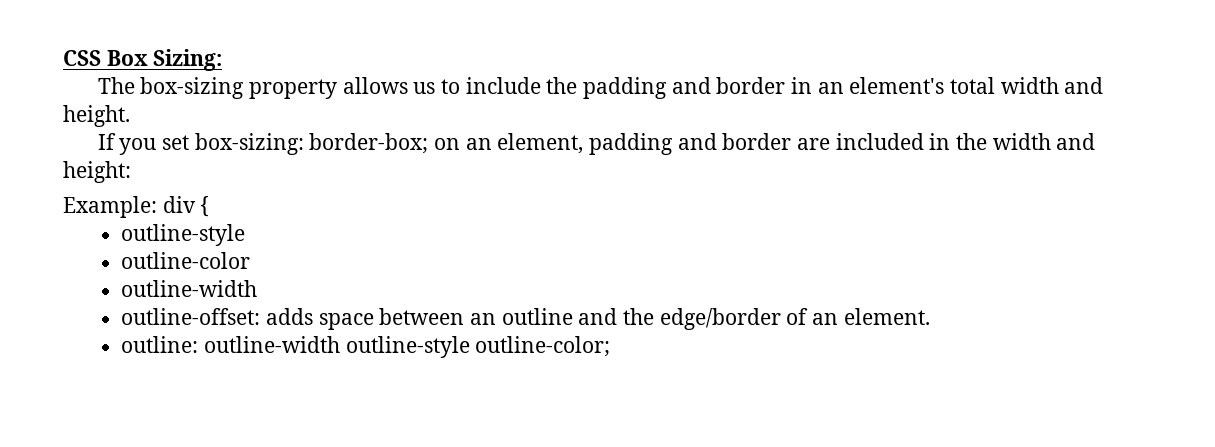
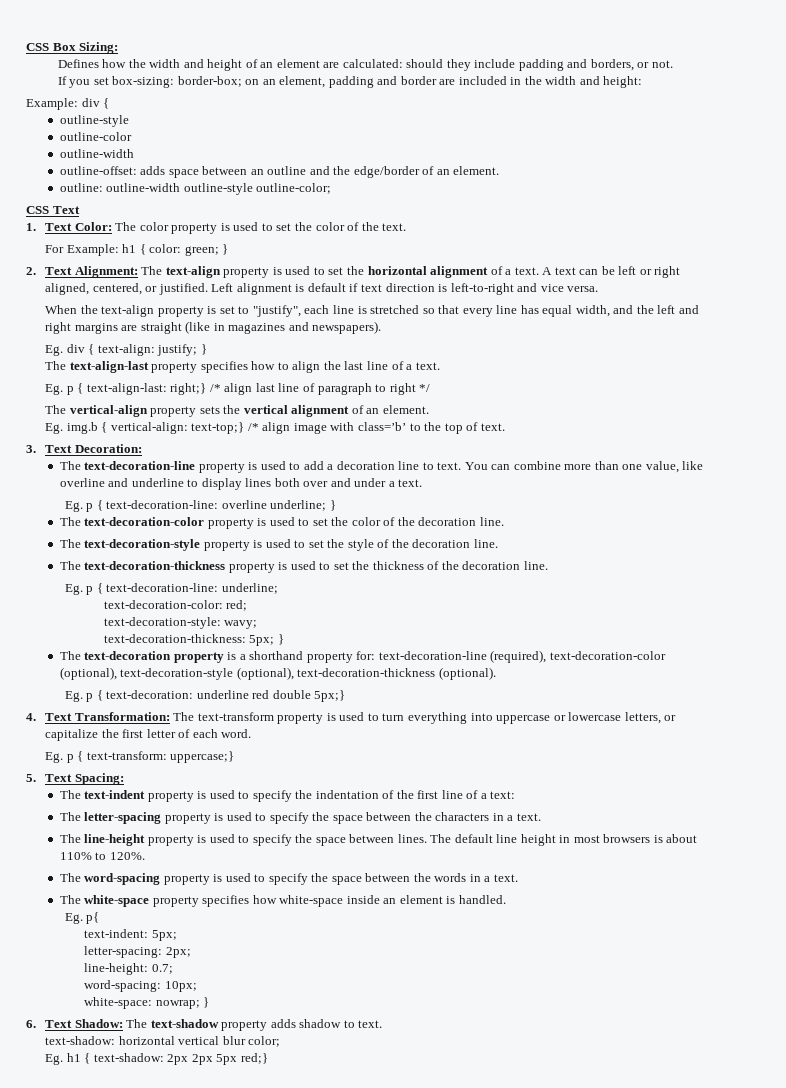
[97,77,1104,99] [63,105,130,127] The box-sizing property allows us to include the padding and border in an element's total width and height. -> [57,59,673,71] Defines how the width and height of an element are calculated: should they include padding and borders, or not.
(611, 346) none -> [26,206,80,214] [26,222,407,234] [45,244,229,256] [26,266,681,278] [45,283,599,295] [45,305,699,317] [45,321,382,334] [45,344,207,356] [45,361,440,373] [45,383,431,395] [45,405,429,417] [45,422,505,434] [26,444,142,453] [59,461,704,473] [59,478,423,490] [64,500,336,512] [59,517,504,529] [59,539,498,551] [59,561,548,573] [64,583,278,595] [103,600,248,611] [103,617,258,629] [103,634,284,646] [59,650,666,663] [59,667,496,680] [64,690,346,702] [26,712,677,724] [45,729,252,741] [45,751,235,763] [26,773,124,785] [59,790,516,802] [59,812,541,824] [59,834,698,846] [59,852,145,860] [59,873,518,885] [59,895,506,907] [64,912,100,924] [84,929,177,941] [84,946,191,958] [84,963,173,975] [84,980,197,992] [84,997,210,1009] [26,1019,383,1031] [45,1036,281,1047] [45,1053,268,1065] // CSS Text // 1. Text Color: The color property is used to set the color of the text. // For Example: h1 { color: green; } // 2. Text Alignment: The text-align property is used to set the horizontal alignment of a text. A text can be left or right aligned, centered, or justified. Left alignment is default if text direction is left-to-right and vice versa. // When the text-align property is set to "justify", each line is stretched so that every line has equal width, and the left and right margins are straight (like in magazines and newspapers). // Eg. div { text-align: justify; } // The text-align-last property specifies how to align the last line of a text. // Eg. p { text-align-last: right;} /* align last line of paragraph to right */ // The vertical-align property sets the vertical alignment of an element. // Eg. img.b { vertical-align: text-top;} /* align image with class=’b’ to the top of text. // 3. Text Decoration: // The text-decoration-line property is used to add a decoration line to text. You can combine more than one value, like overline and underline to display lines both over and under a text. // Eg. p { text-decoration-line: overline underline; } // The text-decoration-color property is used to set the color of the decoration line. // The text-decoration-style property is used to set the style of the decoration line. // The text-decoration-thickness property is used to set the thickness of the decoration line. // Eg. p { text-decoration-line: underline; // text-decoration-color: red; // text-decoration-style: wavy; // text-decoration-thickness: 5px; } // The text-decoration property is a shorthand property for: text-decoration-line (required), text-decoration-color (optional), text-decoration-style (optional), text-decoration-thickness (optional). // Eg. p { text-decoration: underline red double 5px;} // 4. Text Transformation: The text-transform property is used to turn everything into uppercase or lowercase letters, or capitalize the first letter of each word. // Eg. p { text-transform: uppercase;} // 5. Text Spacing: // The text-indent property is used to specify the indentation of the first line of a text: // The letter-spacing property is used to specify the space between the characters in a text. // The line-height property is used to specify the space between lines. The default line height in most browsers is about 110% to 120%. // The word-spacing property is used to specify the space between the words in a text. // The white-space property specifies how white-space inside an element is handled. // Eg. p{ // text-indent: 5px; // letter-spacing: 2px; // line-height: 0.7; // word-spacing: 10px; // white-space: nowrap; } // 6. Text Shadow: The text-shadow property adds shadow to text. // text-shadow: horizontal vertical blur color; // Eg. h1 { text-shadow: 2px 2px 5px red;}

